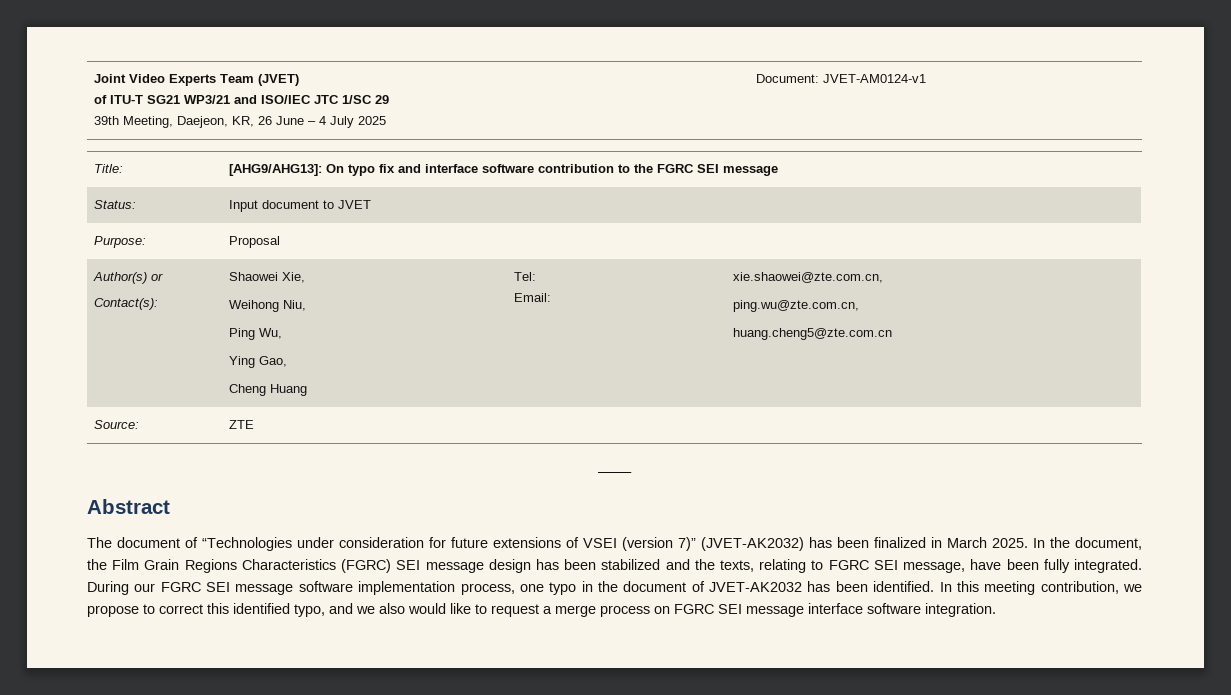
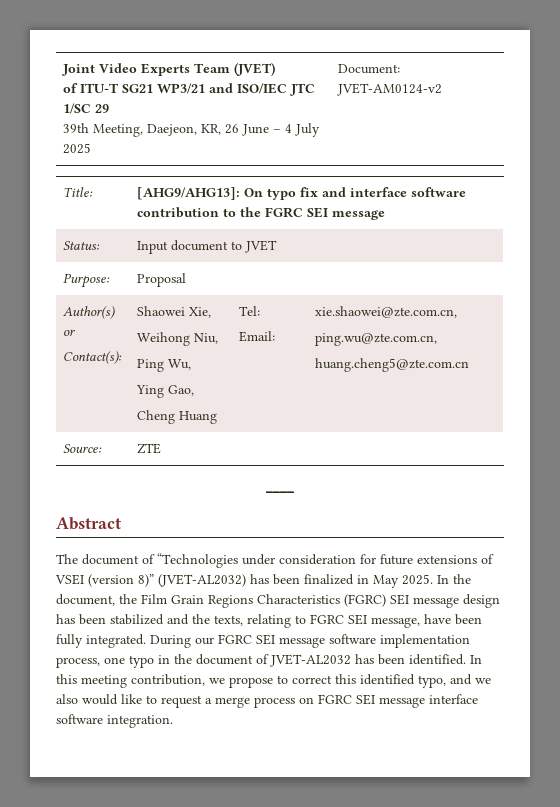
[823,74,927,83] JVET-AM0124-v1 -> [336,83,442,96] JVET-AM0124-v2
[678,537,804,551] 7)” (JVET-AK2032) -> [138,574,246,587] 8)” (JVET-AL2032)
[947,537,987,548] March -> [373,575,399,588] May
[709,582,803,592] JVET-AK2032 -> [270,654,351,667] JVET-AL2032

